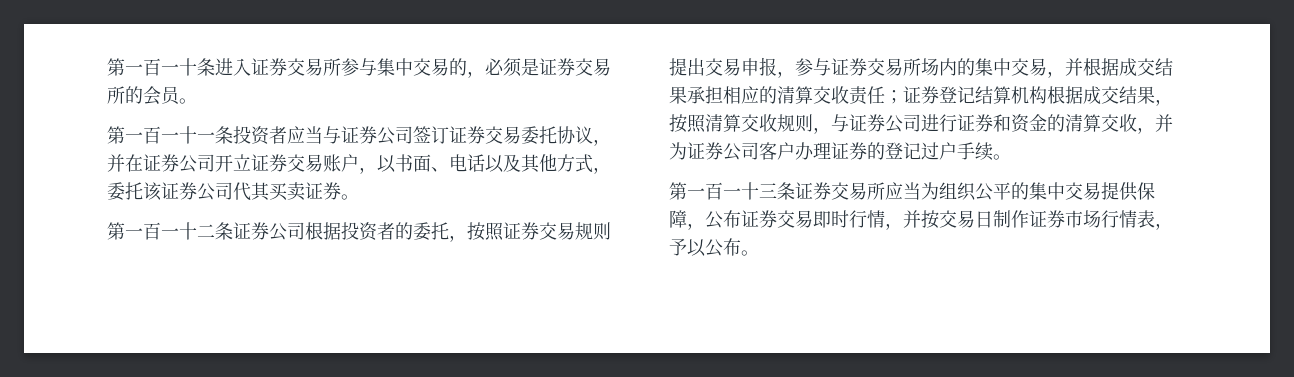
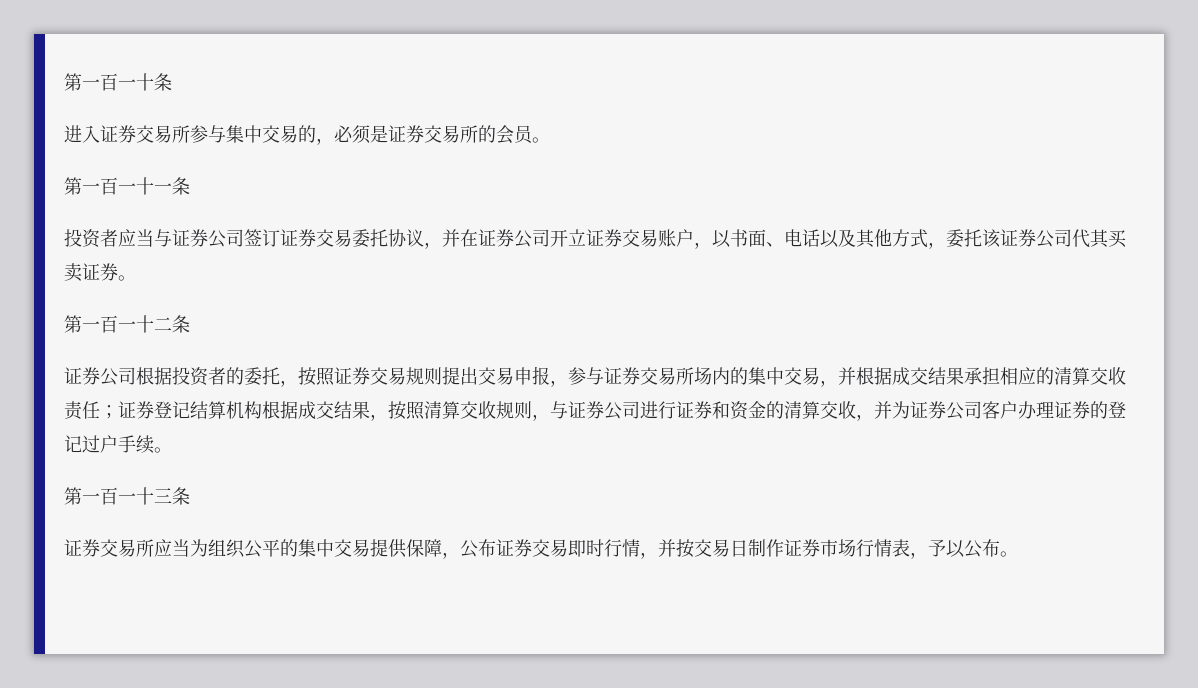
(215, 67) none -> (172, 82) //
(233, 135) none -> (190, 186) //
(233, 231) none -> (190, 324) //
(795, 191) none -> (190, 496) //

